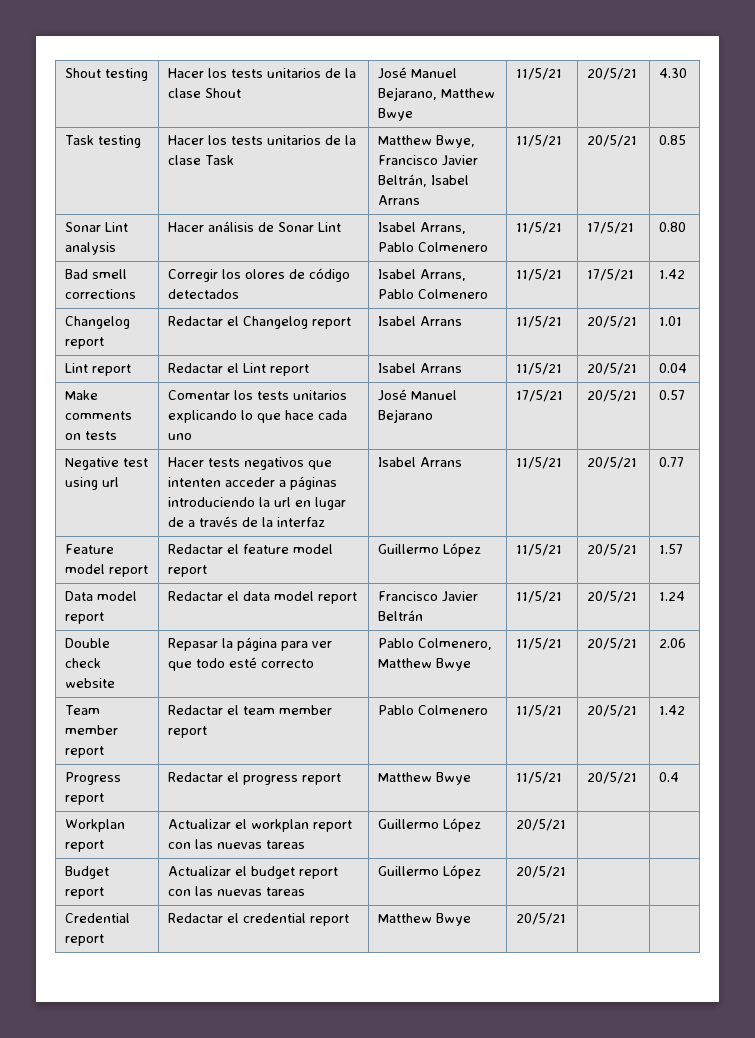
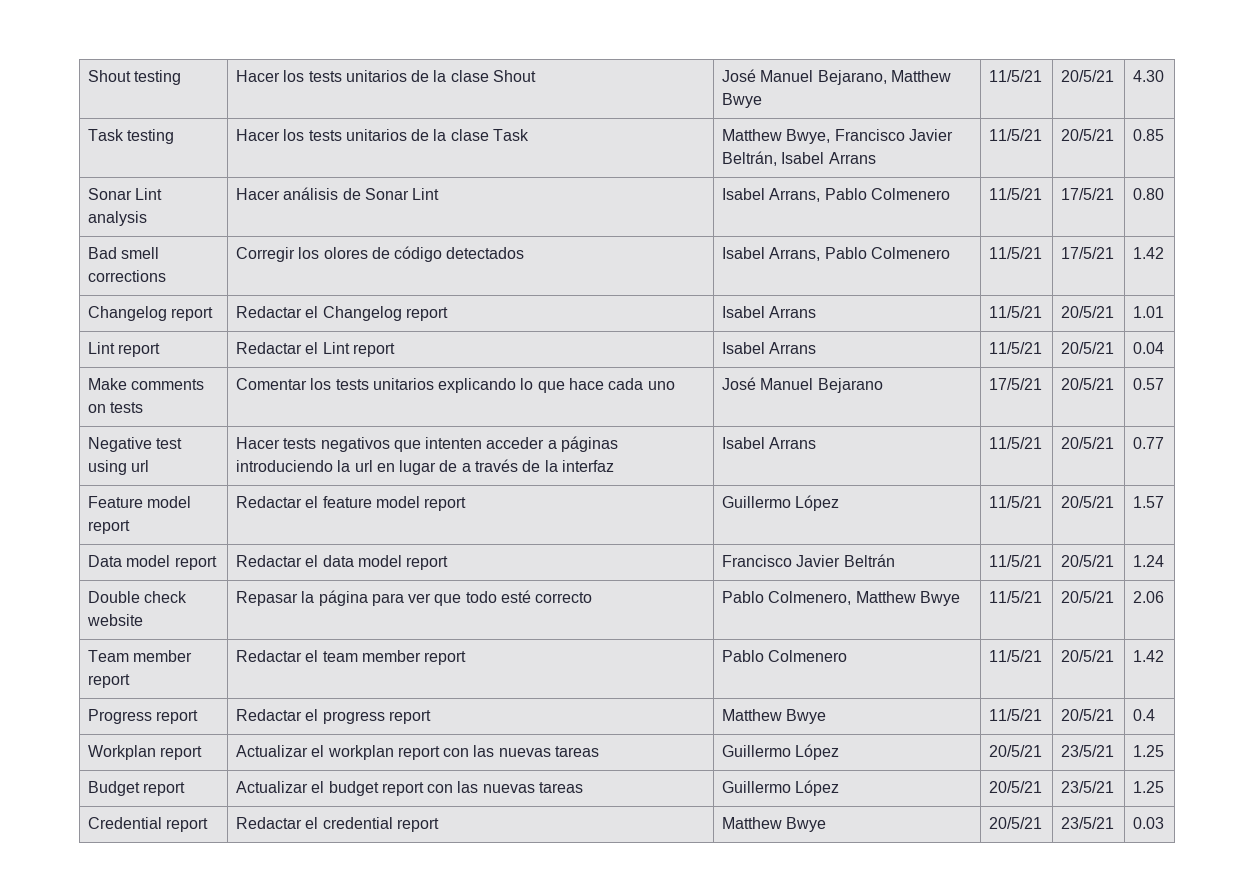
(567, 825) | -> [1060,745,1114,757] [1132,745,1164,757] 23/5/21 | 1.25
(567, 872) | -> [1060,781,1114,793] [1132,781,1164,793] 23/5/21 | 1.25
(567, 919) | -> [1060,817,1114,829] [1132,817,1164,829] 23/5/21 | 0.03

